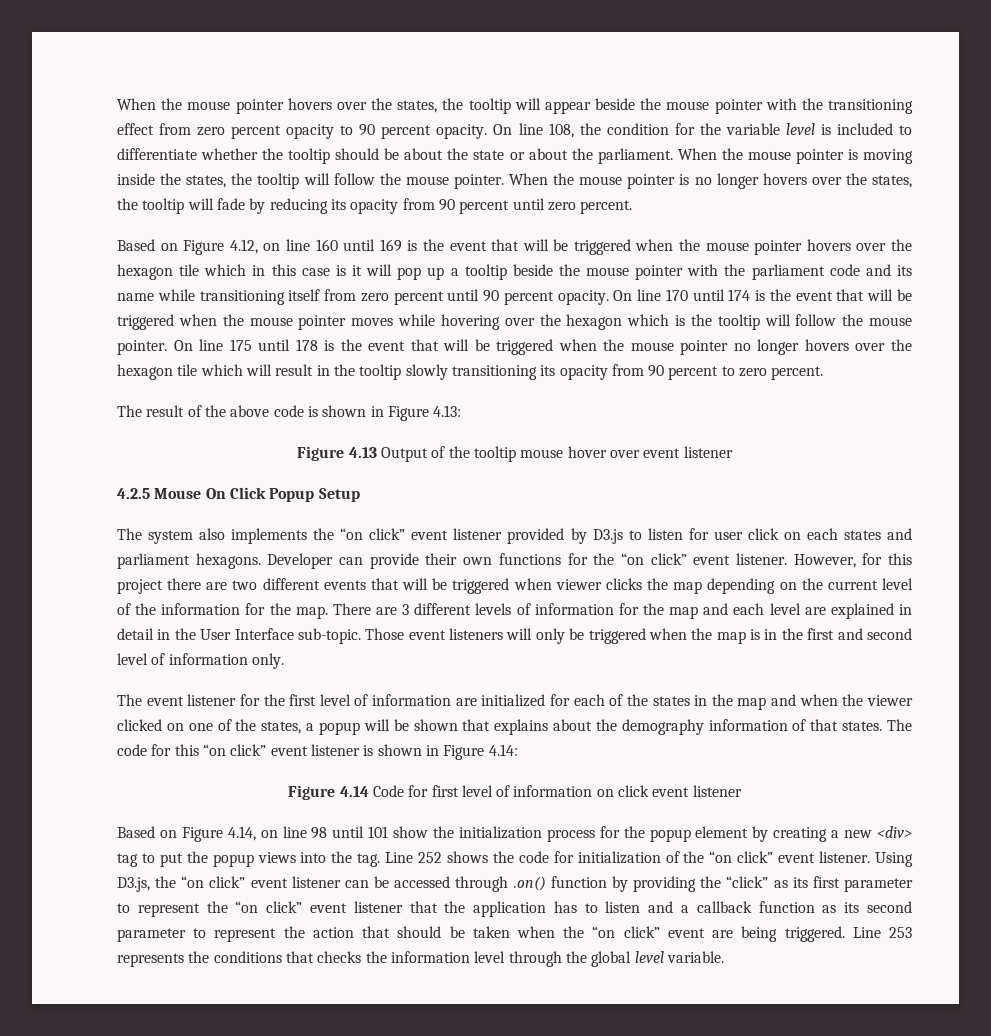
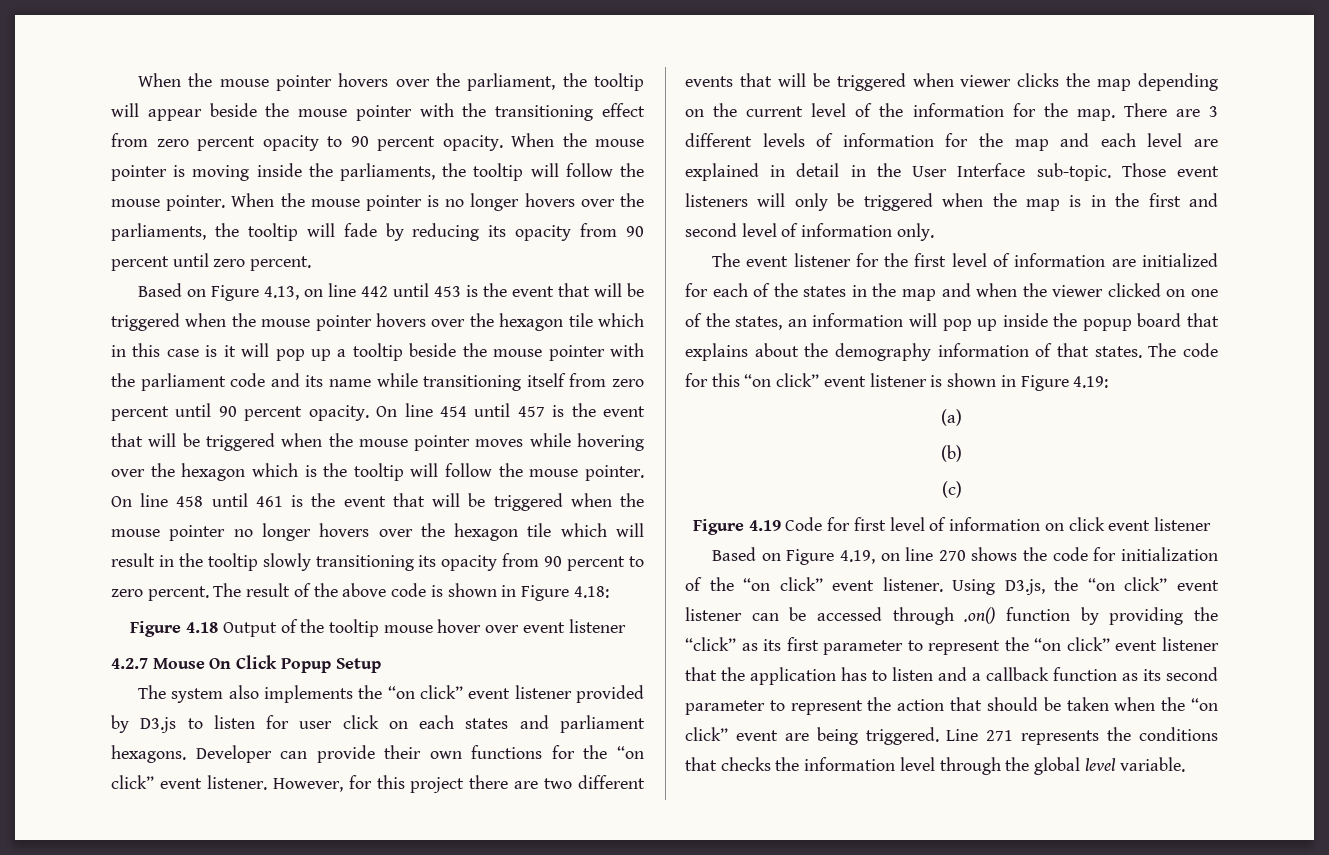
[397,100,438,113] states, -> [467,73,556,91] parliament,
[493,123,912,138] [117,148,673,164] On line 108, the condition for the variable level is included to differentiate whether the tooltip should be about the state or about the parliament. -> (503, 143) none
[186,175,227,188] states, -> [340,163,435,181] parliaments,
[872,175,913,188] states, -> [111,223,206,241] parliaments,
[229,239,402,254] 4.12, on line 160 until 169 -> [263,283,461,300] 4.13, on line 442 until 453
[665,289,751,301] 170 until 174 -> [439,403,545,417] 454 until 457
[229,339,318,351] 175 until 178 -> [176,493,283,507] 458 until 461
(824, 373) // -> (209, 593) none
[433,405,462,417] [297,446,377,461] 4.13: // Figure 4.13 -> [573,586,609,598] [130,621,219,637] 4.18: // Figure 4.18
[117,488,150,499] 4.2.5 -> [111,658,148,669] 4.2.7
[306,719,458,735] a popup will be shown -> [787,313,1182,331] an information will pop up inside the popup board
[488,744,518,756] [288,785,369,800] 4.14: // Figure 4.14 -> [1073,376,1109,388] [941,409,962,426] [941,445,962,462] [941,481,962,498] [693,519,781,535] 4.19: // (a) // (b) // (c) // Figure 4.19
[227,826,913,842] [117,851,443,867] 4.14, on line 98 until 101 show the initialization process for the popup element by creating a new <div> tag to put the popup views into the tag. Line 252 -> [839,547,966,564] 4.19, on line 270
[888,927,912,938] 253 -> [986,730,1014,741] 271

